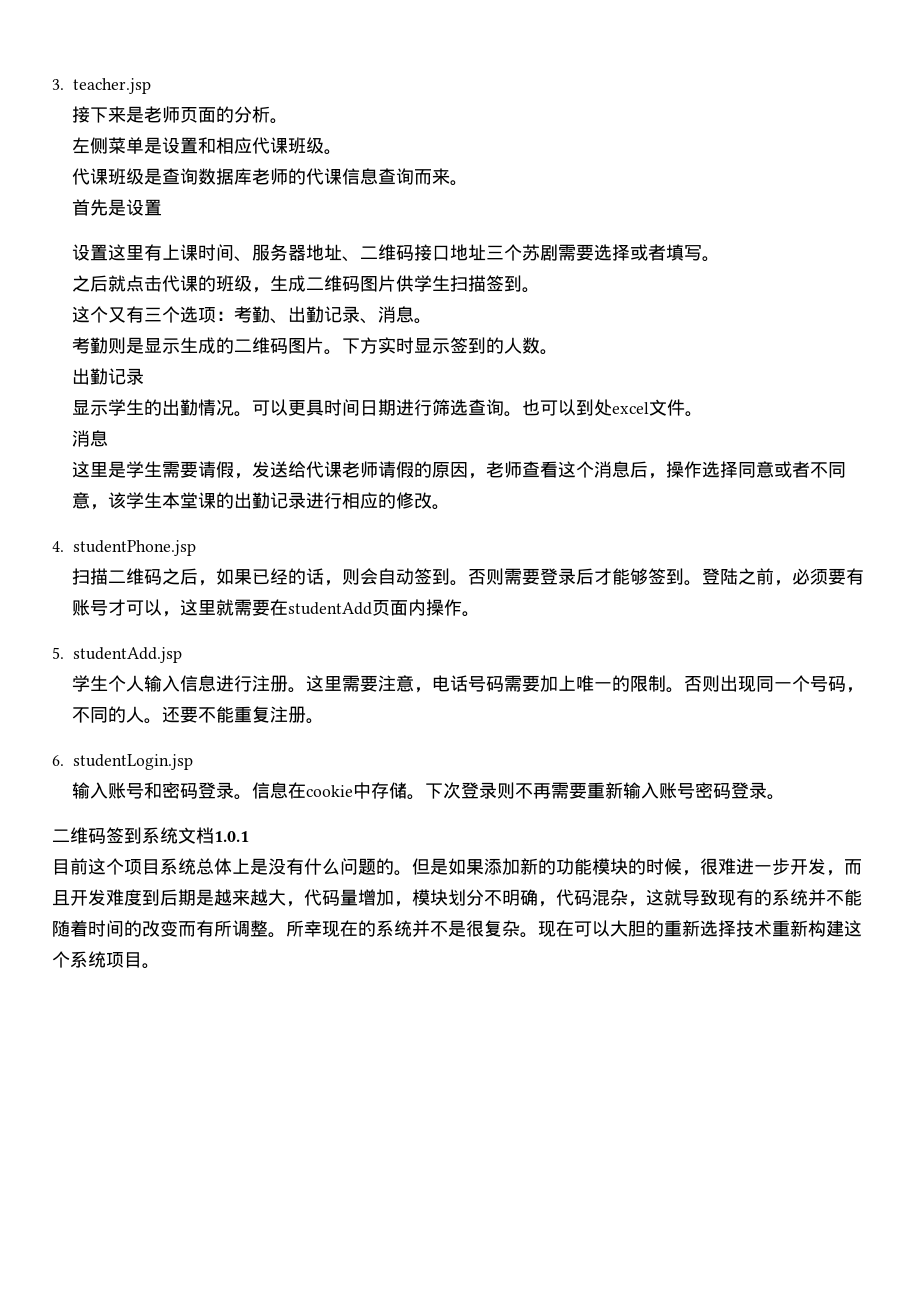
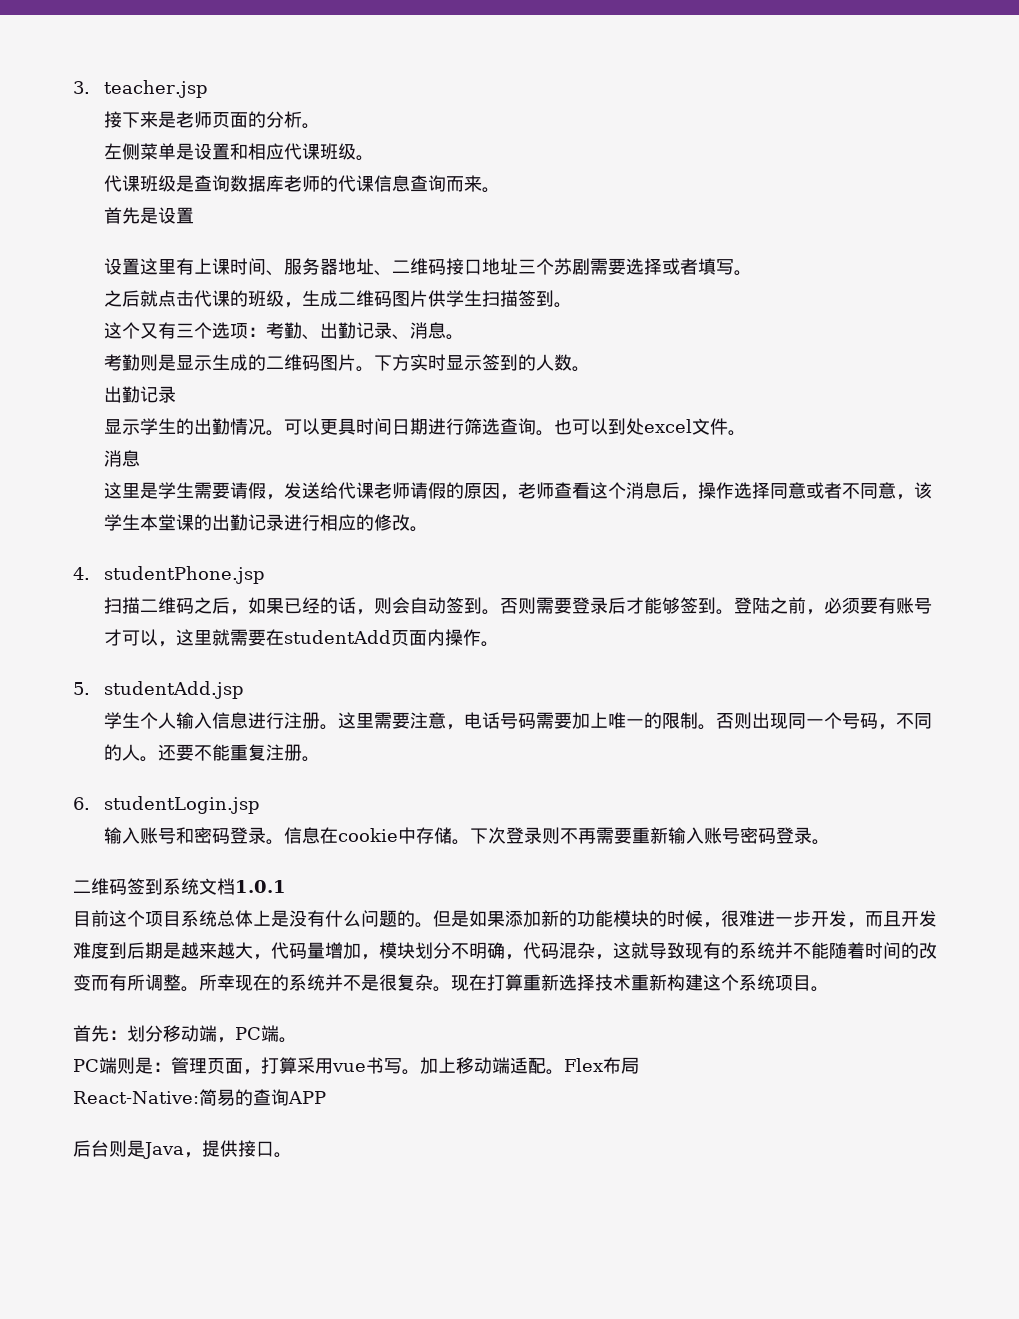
[574,920,664,937] 可以大胆的 -> [487,974,523,991] 打算
(160, 966) none -> [73,1025,297,1043] [73,1057,639,1075] [73,1089,326,1106] [73,1140,292,1159] // 首先：划分移动端，PC端。 // PC端则是：管理页面，打算采用vue书写。加上移动端适配。Flex布局 // React-Native:简易的查询APP // 后台则是Java，提供接口。

